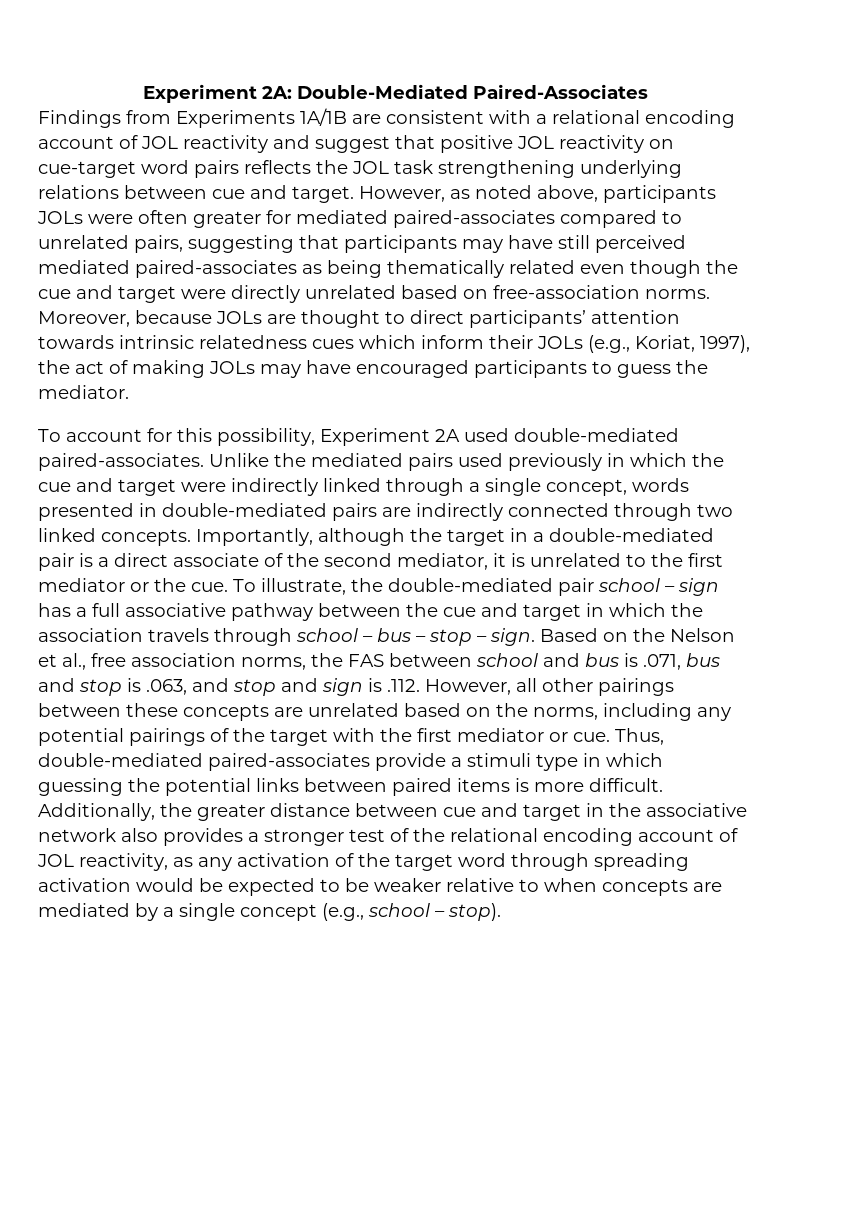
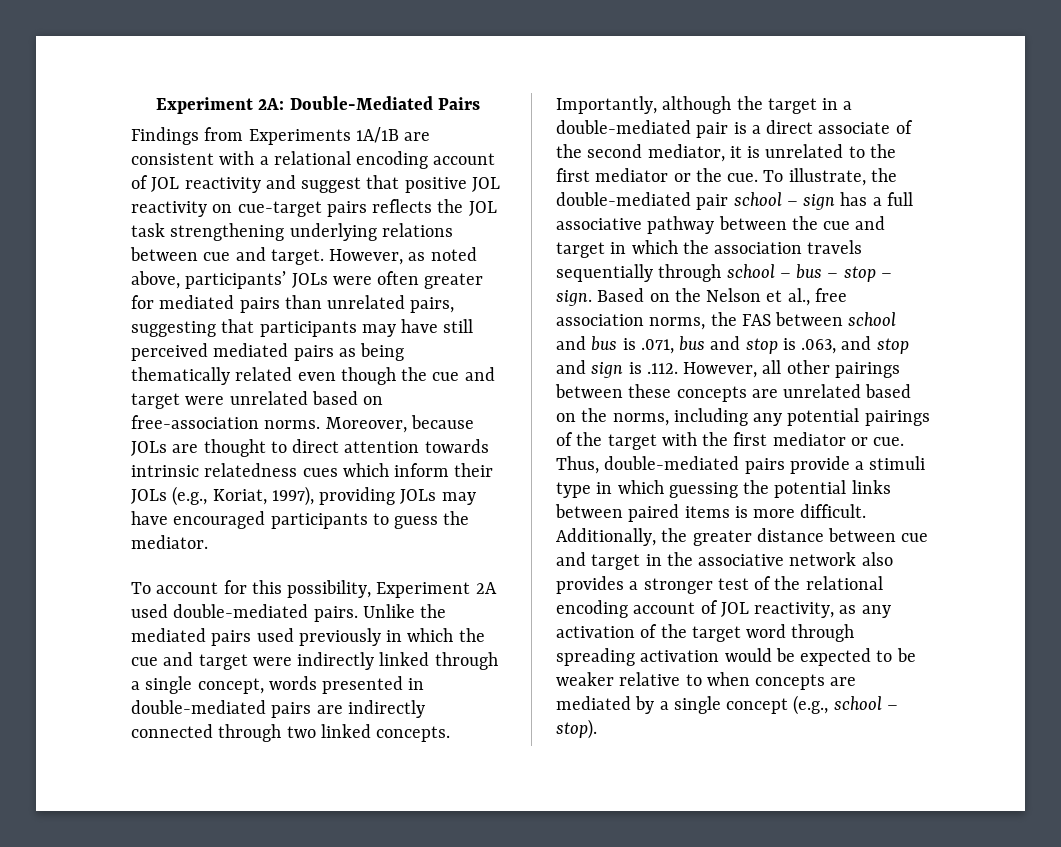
[472,84,648,99] Paired-Associates -> [437,97,480,110] Pairs
[141,160,189,174] word -> (322, 209) none
[603,185,716,203] participants -> [185,271,287,289] participants’
[393,210,682,228] paired-associates compared to -> [239,295,322,313] pairs than
[135,260,297,278] paired-associates -> [293,345,334,361] pairs
[231,285,300,303] directly -> (225, 400) none
[469,310,586,328] participants’ -> (340, 446) none
[38,360,205,378] the act of making -> [319,487,396,505] providing
[38,453,204,471] paired-associates. -> [313,606,358,622] pairs.
(209, 635) none -> [556,264,653,282] sequentially
[208,753,370,771] paired-associates -> [744,458,785,474] pairs

